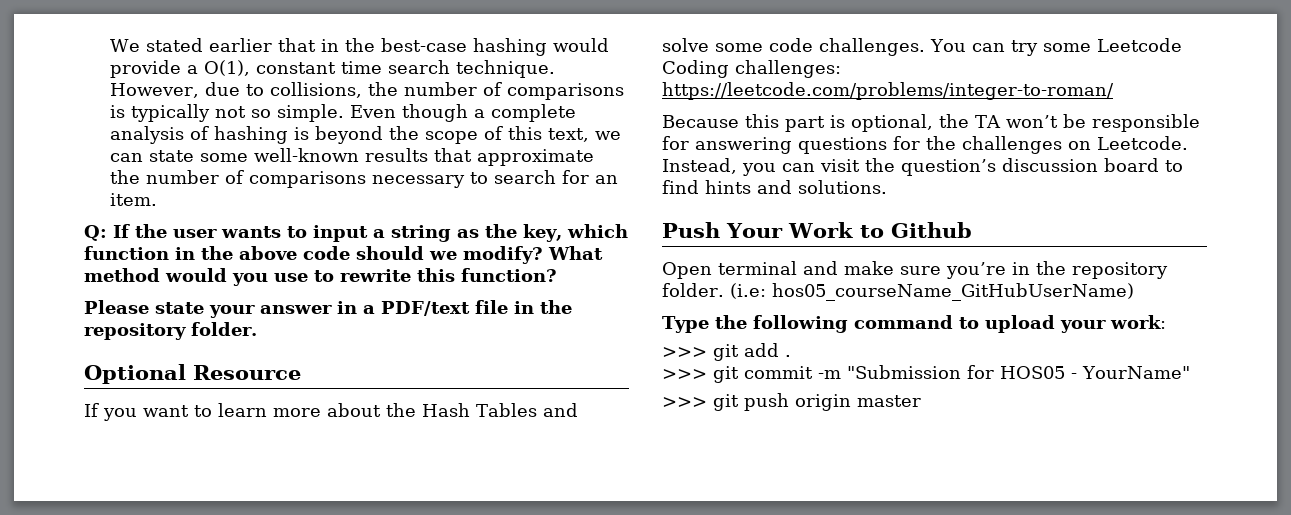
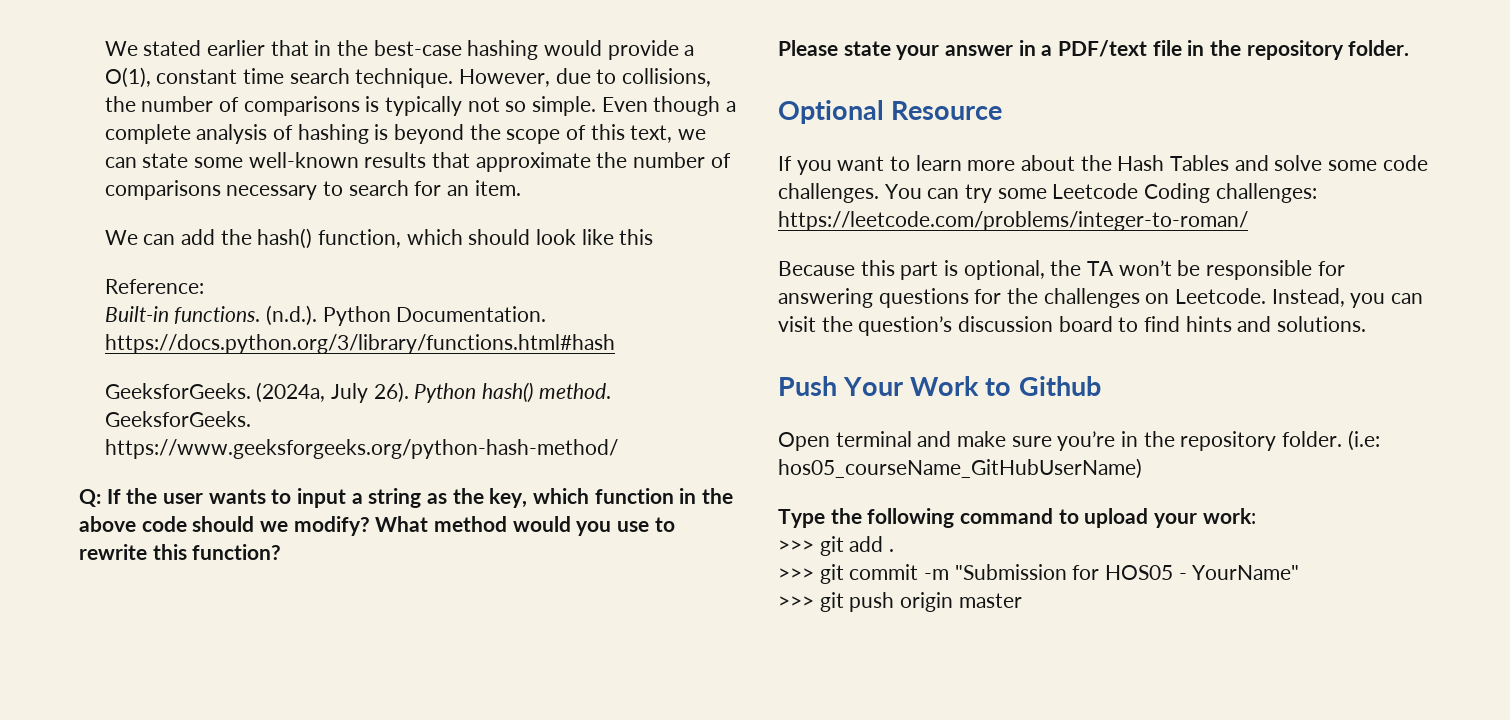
(157, 199) none -> [104,228,654,249] [104,279,204,294] [104,305,547,326] [104,334,615,354] [104,382,611,403] [104,411,251,427] [104,439,618,459] // We can add the hash() function, which should look like this // Reference: // Built-in functions. (n.d.). Python Documentation. https://docs.python.org/3/library/functions.html#hash // GeeksforGeeks. (2024a, July 26). Python hash() method. GeeksforGeeks. https://www.geeksforgeeks.org/python-hash-method/

